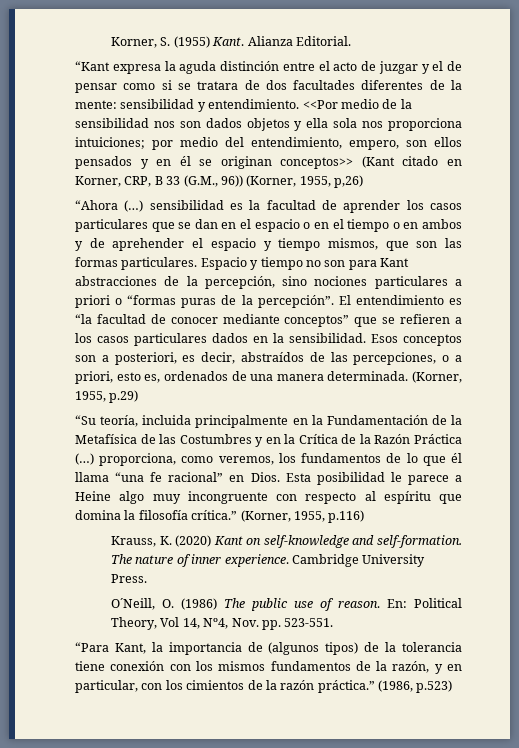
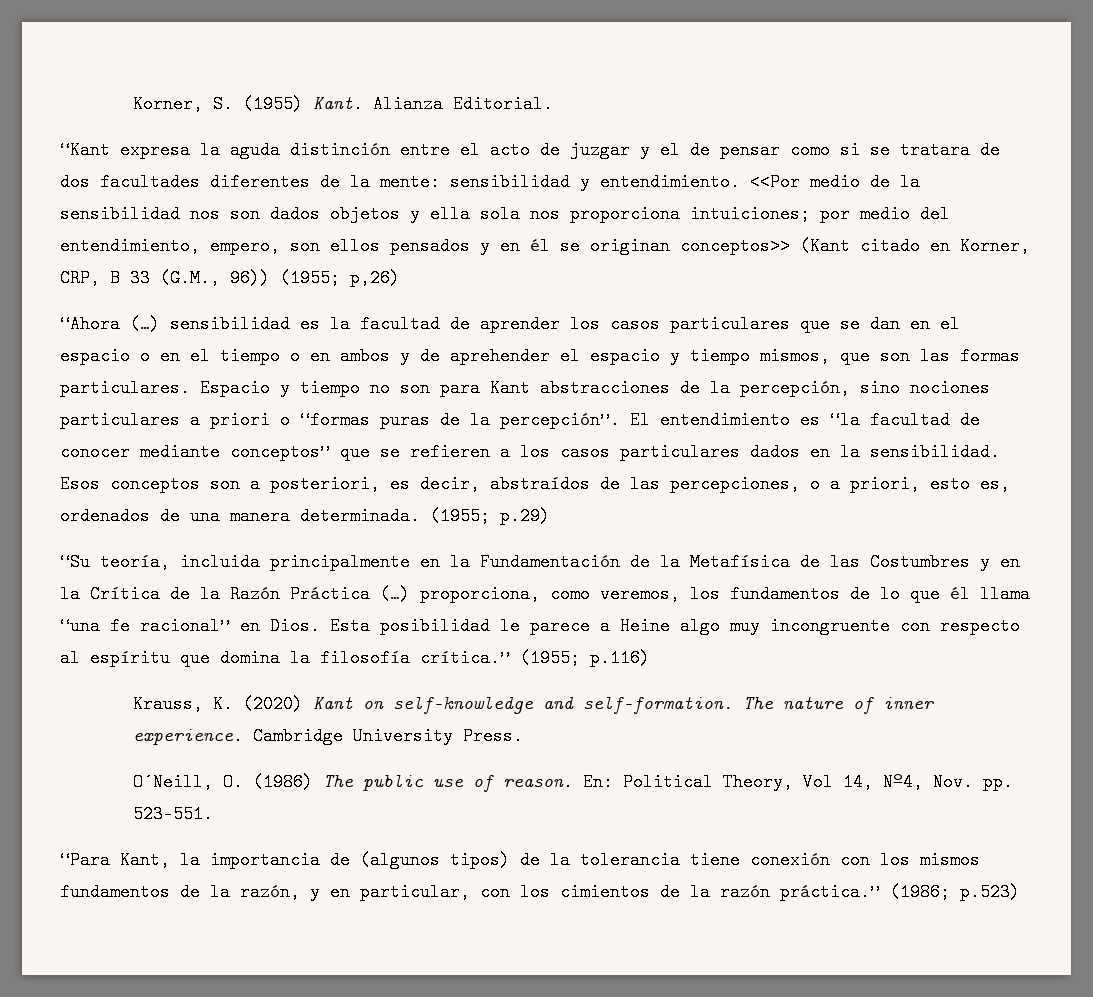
[246,175,331,187] (Korner, 1955, -> [280,269,340,287] (1955;
[412,371,462,383] [75,391,106,402] (Korner, 1955, -> [430,507,490,525] (1955;
[240,510,325,522] (Korner, 1955, -> [520,649,580,667] (1955;
[378,680,413,692] (1986, -> [890,883,950,901] (1986;

